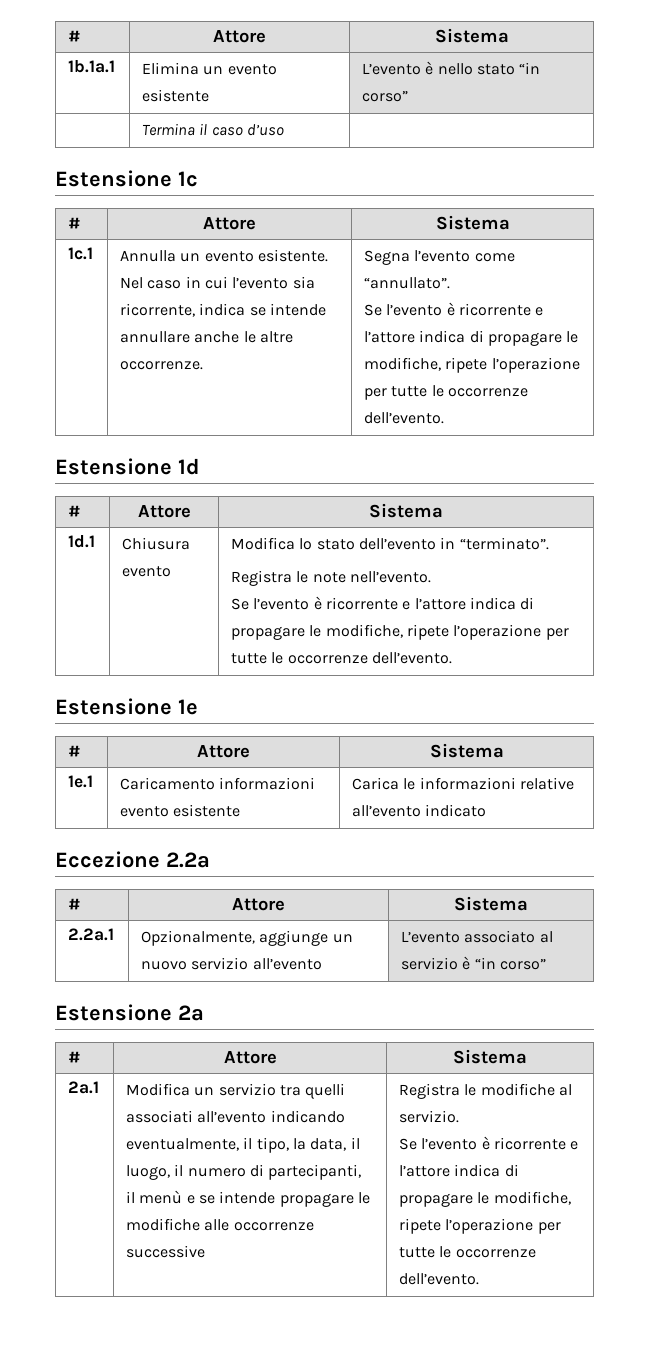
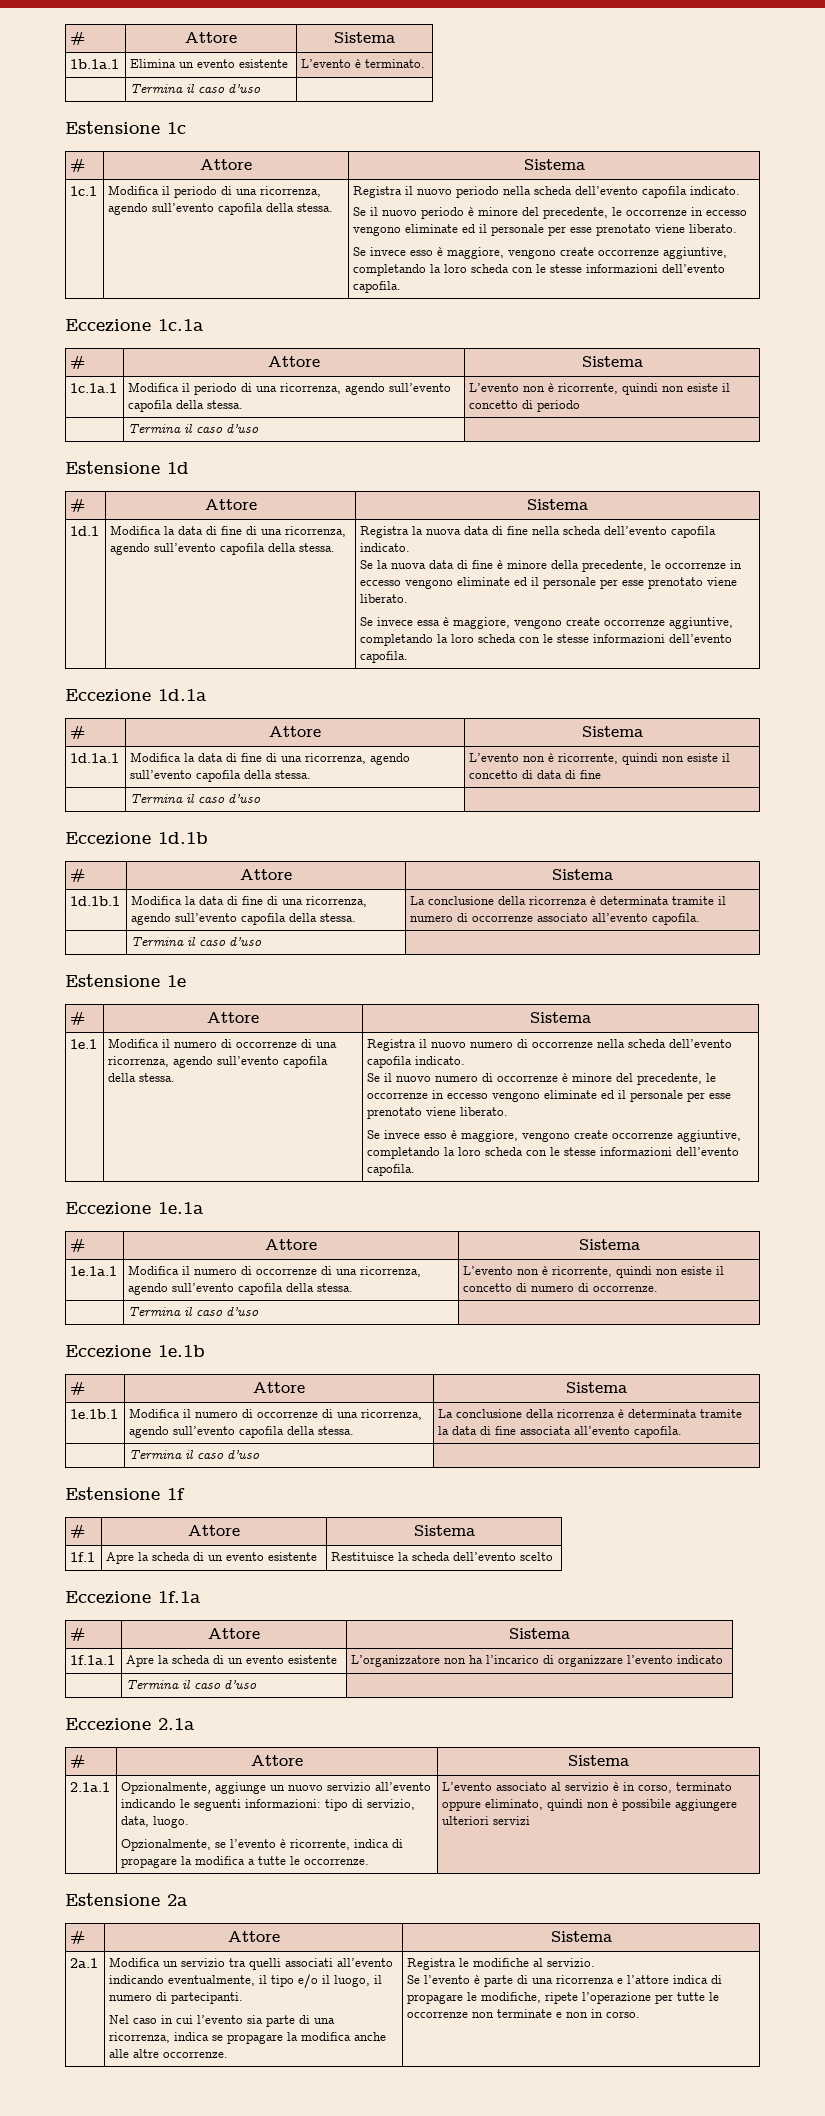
[437,62,541,75] [362,91,409,102] nello stato “in corso” -> [365,59,426,68] terminato.
[120,249,329,262] [120,276,315,289] [120,303,327,317] [120,331,294,343] [120,361,204,370] [364,250,515,265] [364,277,451,289] [364,302,544,316] [364,330,579,346] [364,357,580,373] [364,385,529,400] [364,412,445,424] Annulla un evento esistente. Nel caso in cui l’evento sia ricorrente, indica se intende annullare anche le altre occorrenze. | Segna l’evento come “annullato”. // Se l’evento è ricorrente e l’attore indica di propagare le modifiche, ripete l’operazione per tutte le occorrenze dell’evento. -> [108,185,322,198] [108,203,334,215] [353,186,741,198] [353,207,748,219] [353,224,738,236] [353,247,728,259] [353,264,726,276] [353,281,402,293] [65,319,204,333] [70,355,86,370] [268,356,320,367] [581,356,643,367] [70,383,118,393] [128,382,452,395] [128,400,244,412] [469,383,731,395] [469,400,581,412] [128,424,260,433] Modifica il periodo di una ricorrenza, agendo sull’evento capofila della stessa. | Registra il nuovo periodo nella scheda dell’evento capofila indicato. // Se il nuovo periodo è minore del precedente, le occorrenze in eccesso vengono eliminate ed il personale per esse prenotato viene liberato. // Se invece esso è maggiore, vengono create occorrenze aggiuntive, completando la loro scheda con le stesse informazioni dell’evento capofila. // Eccezione 1c.1a // # | Attore | Sistema // 1c.1a.1 | Modifica il periodo di una ricorrenza, agendo sull’evento capofila della stessa. | L’evento non è ricorrente, quindi non esiste il concetto di periodo // | Termina il caso d’uso |
[122,537,191,550] [122,566,172,577] [231,537,549,550] [231,570,432,586] [231,596,535,610] [231,624,569,640] [231,652,453,664] Chiusura evento | Modifica lo stato dell’evento in “terminato”. // Registra le note nell’evento. // Se l’evento è ricorrente e l’attore indica di propagare le modifiche, ripete l’operazione per tutte le occorrenze dell’evento. -> [110,525,347,537] [110,543,336,555] [360,526,717,538] [360,543,411,552] [360,560,743,572] [360,577,738,589] [360,594,409,603] [360,617,734,629] [360,634,733,646] [360,651,409,663] [65,689,207,703] [70,725,86,740] [269,726,321,737] [581,726,643,737] [70,753,120,763] [130,752,411,765] [130,770,312,782] [469,753,731,765] [469,770,602,779] [130,794,262,803] [65,832,208,846] [70,868,86,883] [240,869,292,880] [552,869,613,880] [70,896,121,906] [131,895,368,907] [131,913,357,925] [410,896,727,905] [410,913,701,925] [131,937,263,946] Modifica la data di fine di una ricorrenza, agendo sull’evento capofila della stessa. | Registra la nuova data di fine nella scheda dell’evento capofila indicato. // Se la nuova data di fine è minore della precedente, le occorrenze in eccesso vengono eliminate ed il personale per esse prenotato viene liberato. // Se invece essa è maggiore, vengono create occorrenze aggiuntive, completando la loro scheda con le stesse informazioni dell’evento capofila. // Eccezione 1d.1a // # | Attore | Sistema // 1d.1a.1 | Modifica la data di fine di una ricorrenza, agendo sull’evento capofila della stessa. | L’evento non è ricorrente, quindi non esiste il concetto di data di fine // | Termina il caso d’uso | // Eccezione 1d.1b // # | Attore | Sistema // 1d.1b.1 | Modifica la data di fine di una ricorrenza, agendo sull’evento capofila della stessa. | La conclusione della ricorrenza è determinata tramite il numero di occorrenze associato all’evento capofila. // | Termina il caso d’uso |
[120,777,316,790] [120,804,241,817] [352,777,575,790] [352,804,487,817] [55,851,210,868] [68,898,82,910] [232,898,285,911] [454,896,528,911] [68,928,115,941] Caricamento informazioni evento esistente | Carica le informazioni relative all’evento indicato // Eccezione 2.2a // # | Attore | Sistema // 2.2a.1 -> [108,1038,338,1048] [108,1056,329,1068] [108,1073,176,1082] [367,1039,733,1051] [367,1056,466,1068] [367,1073,717,1085] [367,1090,732,1102] [367,1107,509,1119] [367,1130,742,1142] [367,1147,740,1159] [367,1164,416,1176] [65,1202,204,1216] [70,1238,86,1253] [265,1239,317,1250] [578,1239,640,1250] [70,1266,118,1276] [128,1265,422,1277] [128,1283,354,1295] [463,1266,725,1278] [463,1283,659,1292] [128,1307,260,1316] [65,1345,205,1359] [70,1381,86,1396] [253,1382,305,1393] [566,1382,627,1393] [70,1409,119,1419] [129,1408,423,1420] [129,1426,355,1438] [438,1409,743,1418] [438,1426,683,1438] [129,1450,261,1459] [65,1487,185,1500] [70,1524,86,1539] [188,1525,240,1536] [413,1525,475,1536] [70,1552,96,1562] [106,1552,318,1564] [331,1552,554,1561] [65,1591,201,1605] [70,1627,86,1642] [208,1628,260,1639] [508,1628,570,1639] [70,1655,116,1665] [126,1655,338,1667] [351,1655,724,1667] [126,1680,258,1689] [65,1718,195,1732] [70,1754,86,1769] [251,1755,303,1766] [568,1755,629,1766] [70,1782,111,1792] Modifica il numero di occorrenze di una ricorrenza, agendo sull’evento capofila della stessa. | Registra il nuovo numero di occorrenze nella scheda dell’evento capofila indicato. // Se il nuovo numero di occorrenze è minore del precedente, le occorrenze in eccesso vengono eliminate ed il personale per esse prenotato viene liberato. // Se invece esso è maggiore, vengono create occorrenze aggiuntive, completando la loro scheda con le stesse informazioni dell’evento capofila. // Eccezione 1e.1a // # | Attore | Sistema // 1e.1a.1 | Modifica il numero di occorrenze di una ricorrenza, agendo sull’evento capofila della stessa. | L’evento non è ricorrente, quindi non esiste il concetto di numero di occorrenze. // | Termina il caso d’uso | // Eccezione 1e.1b // # | Attore | Sistema // 1e.1b.1 | Modifica il numero di occorrenze di una ricorrenza, agendo sull’evento capofila della stessa. | La conclusione della ricorrenza è determinata tramite la data di fine associata all’evento capofila. // | Termina il caso d’uso | // Estensione 1f // # | Attore | Sistema // 1f.1 | Apre la scheda di un evento esistente | Restituisce la scheda dell’evento scelto // Eccezione 1f.1a // # | Attore | Sistema // 1f.1a.1 | Apre la scheda di un evento esistente | L’organizzatore non ha l’incarico di organizzare l’evento indicato // | Termina il caso d’uso | // Eccezione 2.1a // # | Attore | Sistema // 2.1a.1
(322, 964) none -> [121,1799,416,1811] [121,1816,190,1828] [121,1839,404,1851] [121,1856,370,1868] indicando le seguenti informazioni: tipo di servizio, data, luogo. // Opzionalmente, se l’evento è ricorrente, indica di propagare la modifica a tutte le occorrenze.
[474,957,547,970] “in corso” -> [623,1782,733,1793] [442,1799,738,1811] [442,1816,531,1825] in corso, terminato oppure eliminato, quindi non è possibile aggiungere ulteriori servizi
[256,1137,347,1153] tipo, la data, -> [271,1974,319,1988] tipo e/o
[268,1164,362,1180] [126,1190,370,1207] [126,1218,314,1231] [126,1245,206,1258] partecipanti, il menù e se intende propagare le modifiche alle occorrenze successive -> [171,1992,244,2004] [109,2015,336,2027] [109,2032,387,2044] [109,2049,229,2058] partecipanti. // Nel caso in cui l’evento sia parte di una ricorrenza, indica se propagare la modifica anche alle altre occorrenze.
[494,1137,567,1150] ricorrente -> [484,1975,615,1987] parte di una ricorrenza
[399,1273,480,1285] dell’evento. -> [472,2009,641,2018] non terminate e non in corso.

